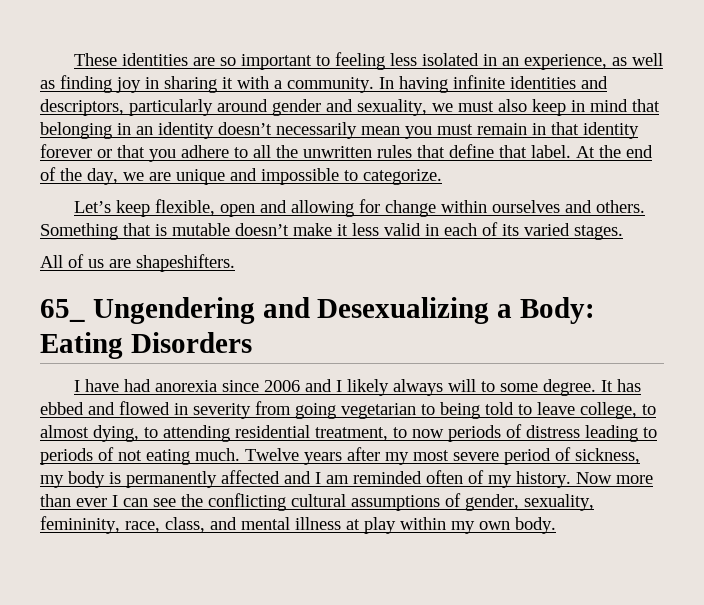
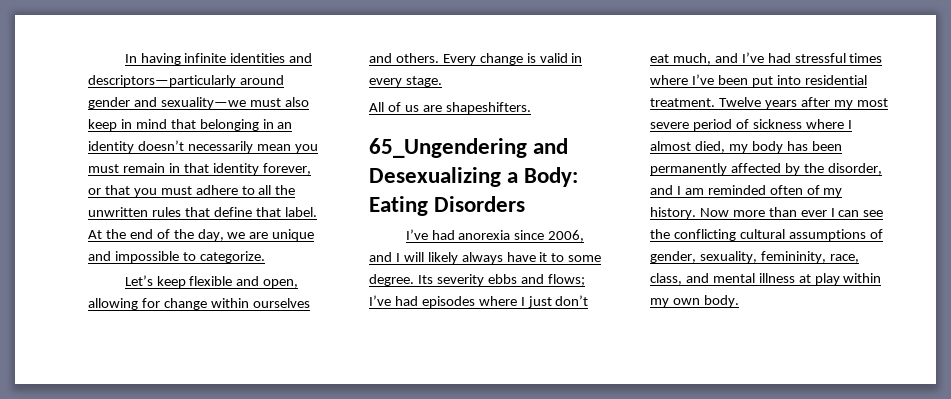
[73,52,663,70] [40,75,374,93] These identities are so important to feeling less isolated in an experience, as well as finding joy in sharing it with a community. -> (124, 58) none
[40,99,213,116] descriptors, particularly -> [88,75,236,87] descriptors—particularly
[357,99,453,116] sexuality, we -> [160,97,246,109] sexuality—we
[40,144,92,158] forever -> [262,163,311,175] forever,
(176, 155) none -> [160,186,192,195] must
[154,199,287,217] flexible, open and -> [189,276,299,288] flexible and open,
[40,222,623,240] Something that is mutable doesn’t make it less valid in each of its varied stages. -> [442,53,583,65] [369,76,442,87] Every change is valid in every stage.
[40,297,255,324] 65_ Ungendering -> [369,138,527,158] 65_Ungendering
[73,379,119,392] I have -> [405,229,428,240] I’ve
[263,379,342,392] 2006 and I -> [548,230,585,242] [369,252,424,262] 2006, and I will
[447,379,476,392] will -> [506,252,548,262] have it
[600,379,641,392] [40,401,656,419] [40,424,657,442] [40,447,240,465] It has ebbed and flowed in severity from going vegetarian to being told to leave college, to almost dying, to attending residential treatment, to now periods of distress leading to periods of not eating much. -> [417,274,585,286] [369,295,589,308] [650,52,883,65] [650,74,867,87] [650,98,715,107] Its severity ebbs and flows; I’ve had episodes where I just don’t eat much, and I’ve had stressful times where I’ve been put into residential treatment.
[575,448,640,464] [40,470,280,488] sickness, my body is permanently affected -> [752,119,852,129] [650,141,842,153] [650,163,882,175] sickness where I almost died, my body has been permanently affected by the disorder,

